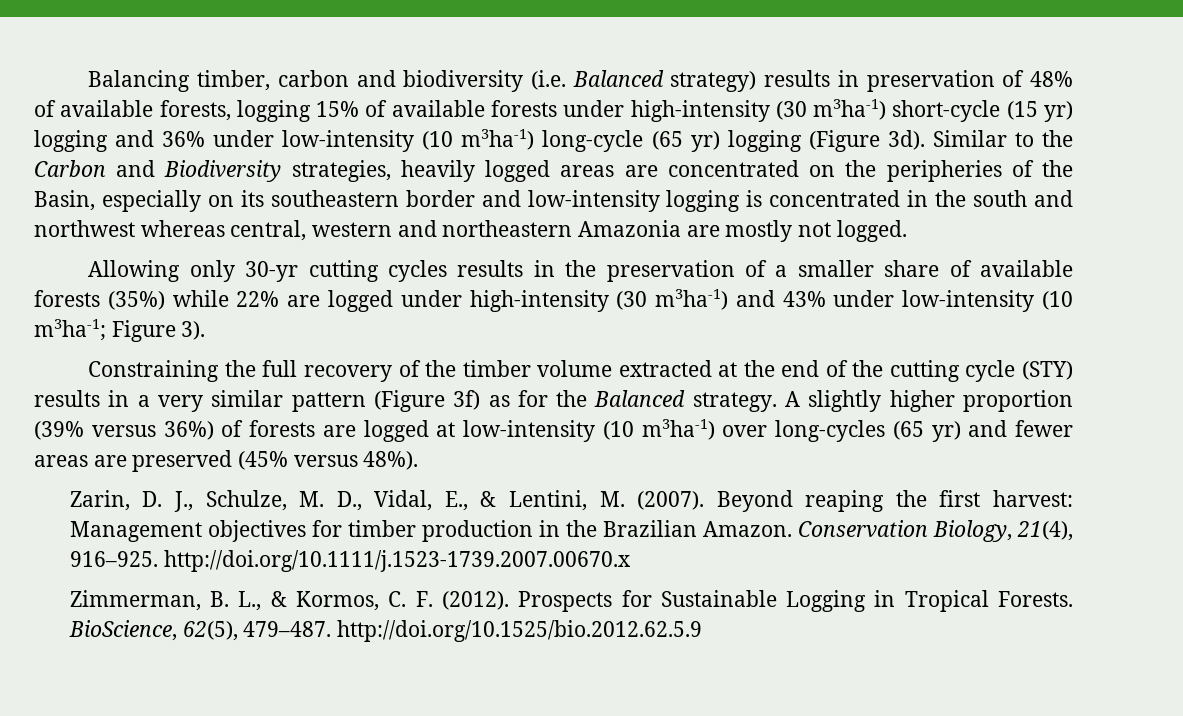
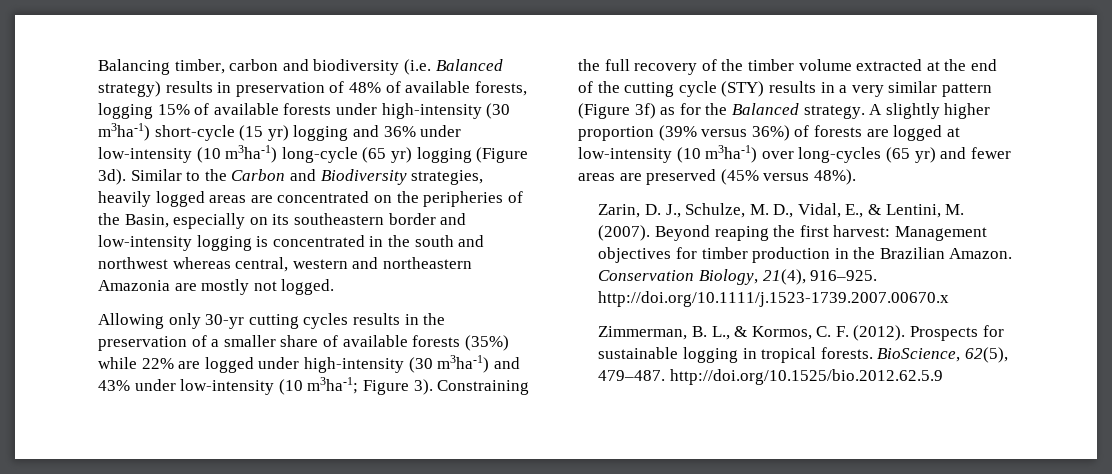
(206, 330) // -> (433, 387) none
[660,590,1074,612] Sustainable Logging in Tropical Forests. -> [598,347,873,363] sustainable logging in tropical forests.

